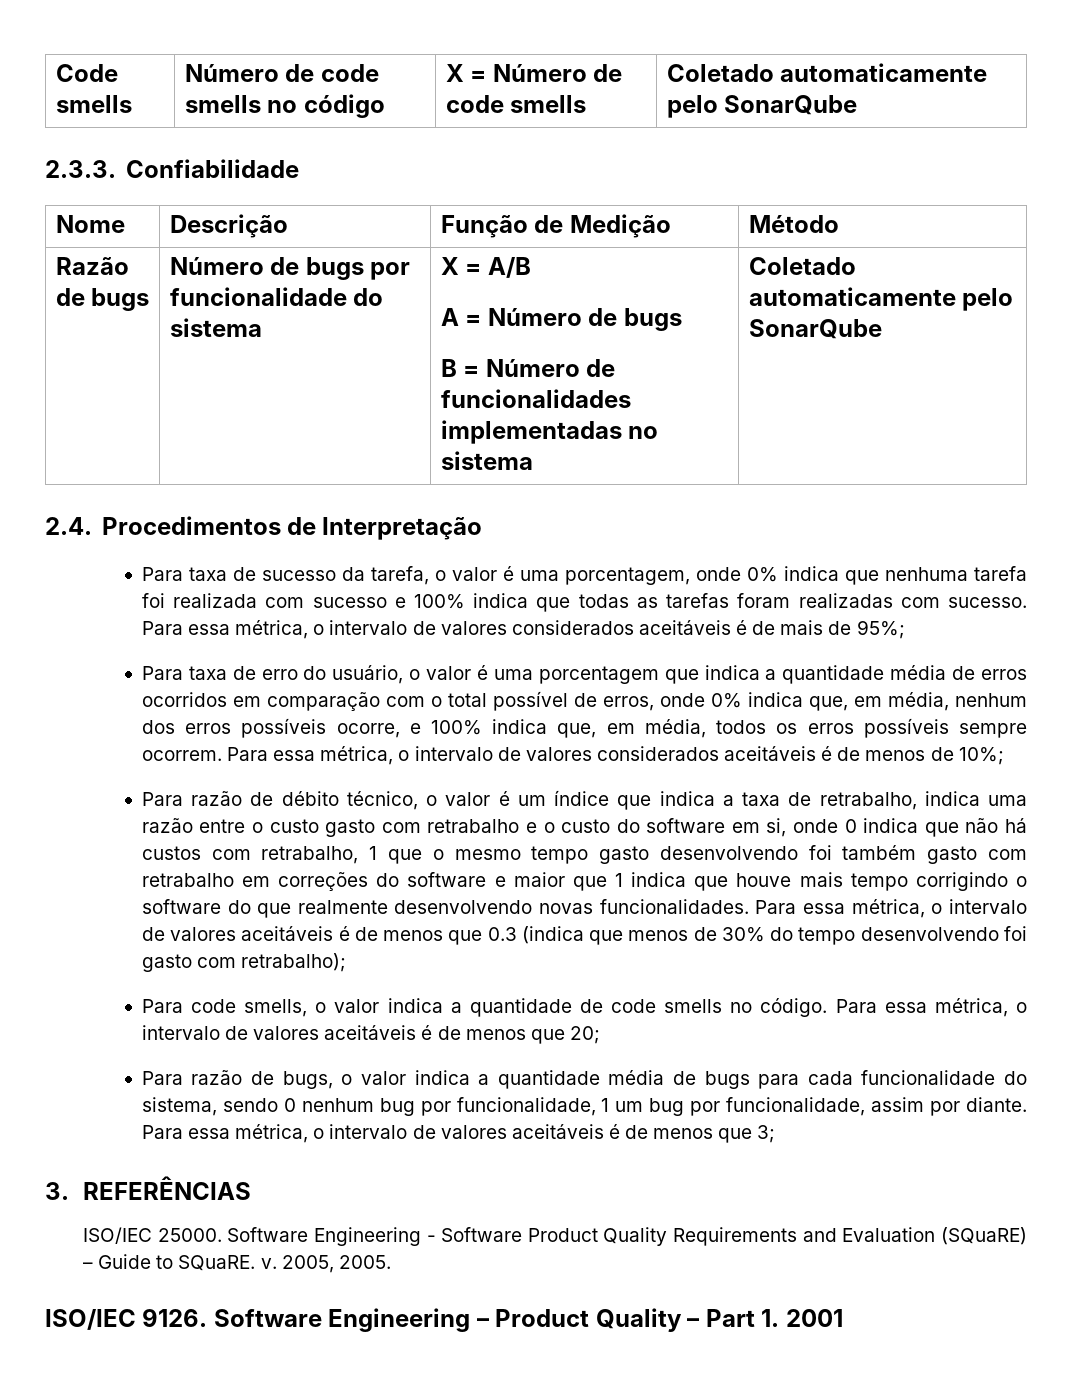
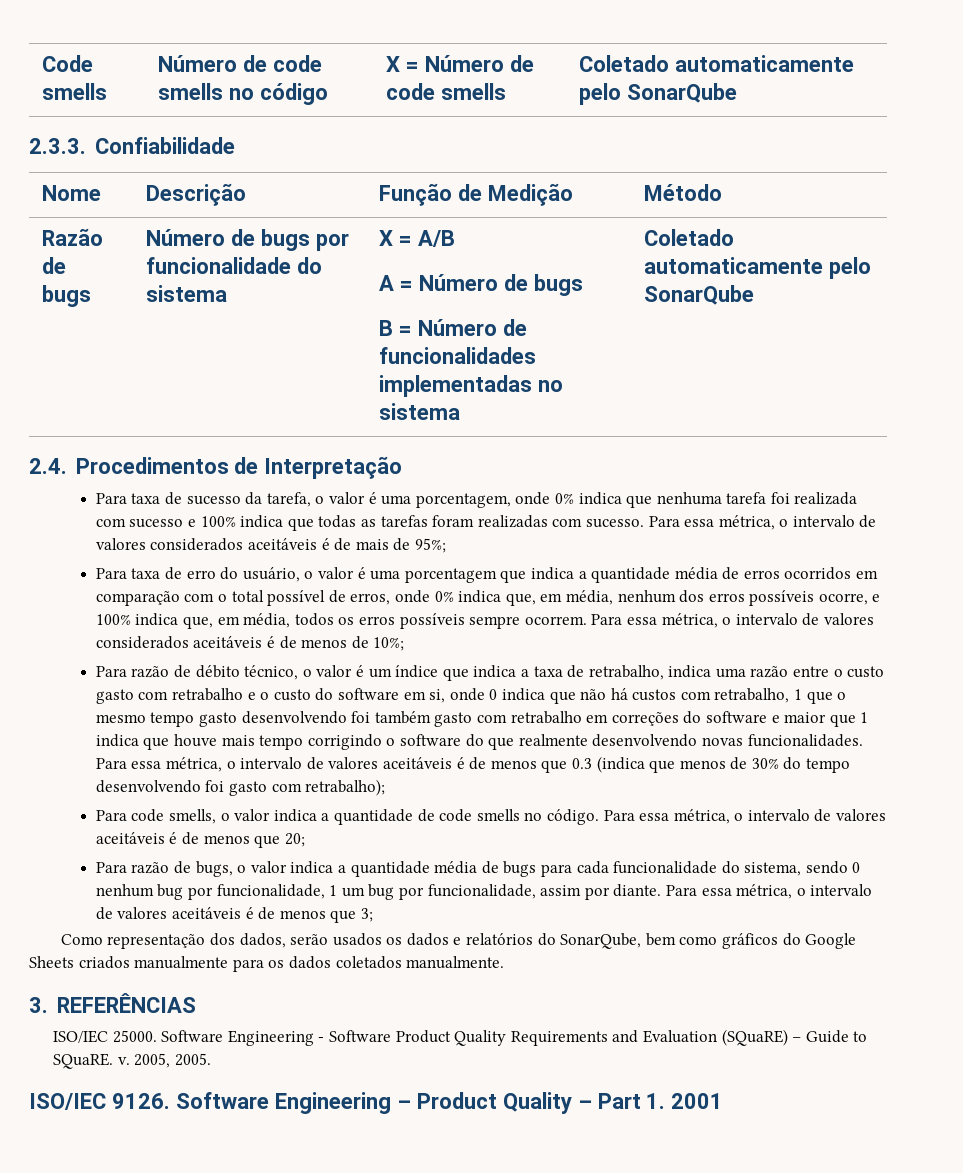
(776, 1134) none -> [60,933,857,949] [29,956,505,972] // Como representação dos dados, serão usados os dados e relatórios do SonarQube, bem como gráficos do Google Sheets criados manualmente para os dados coletados manualmente.

